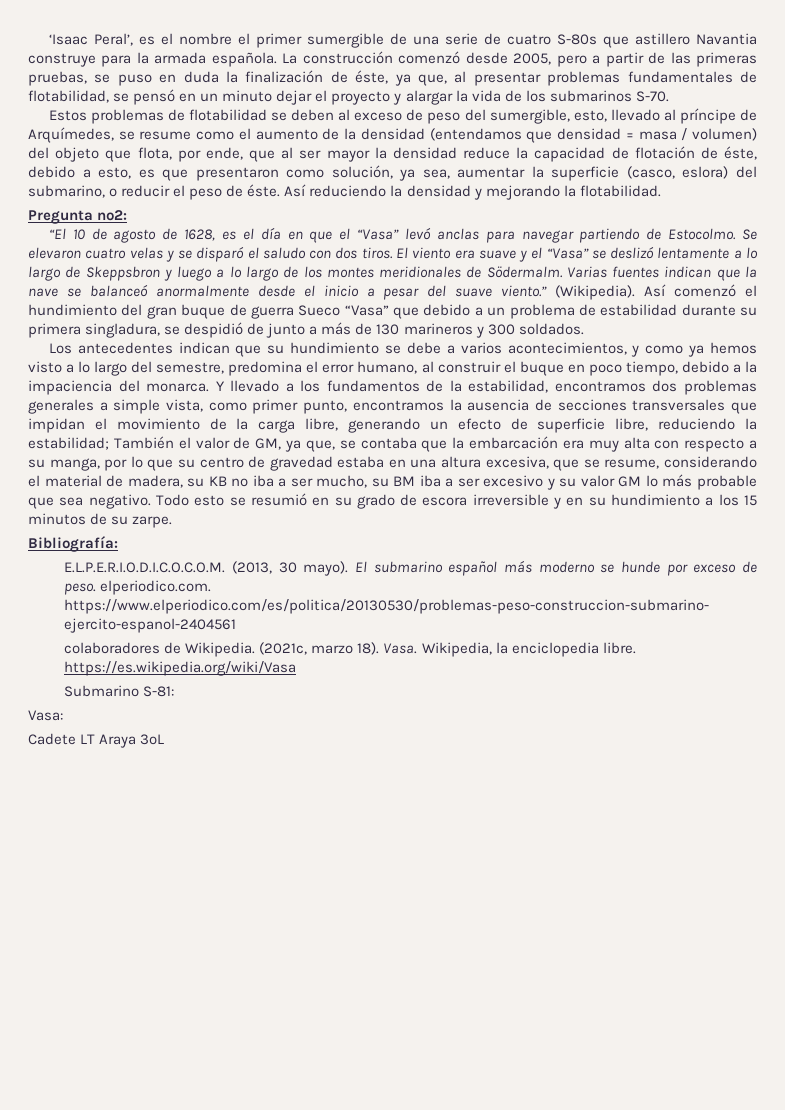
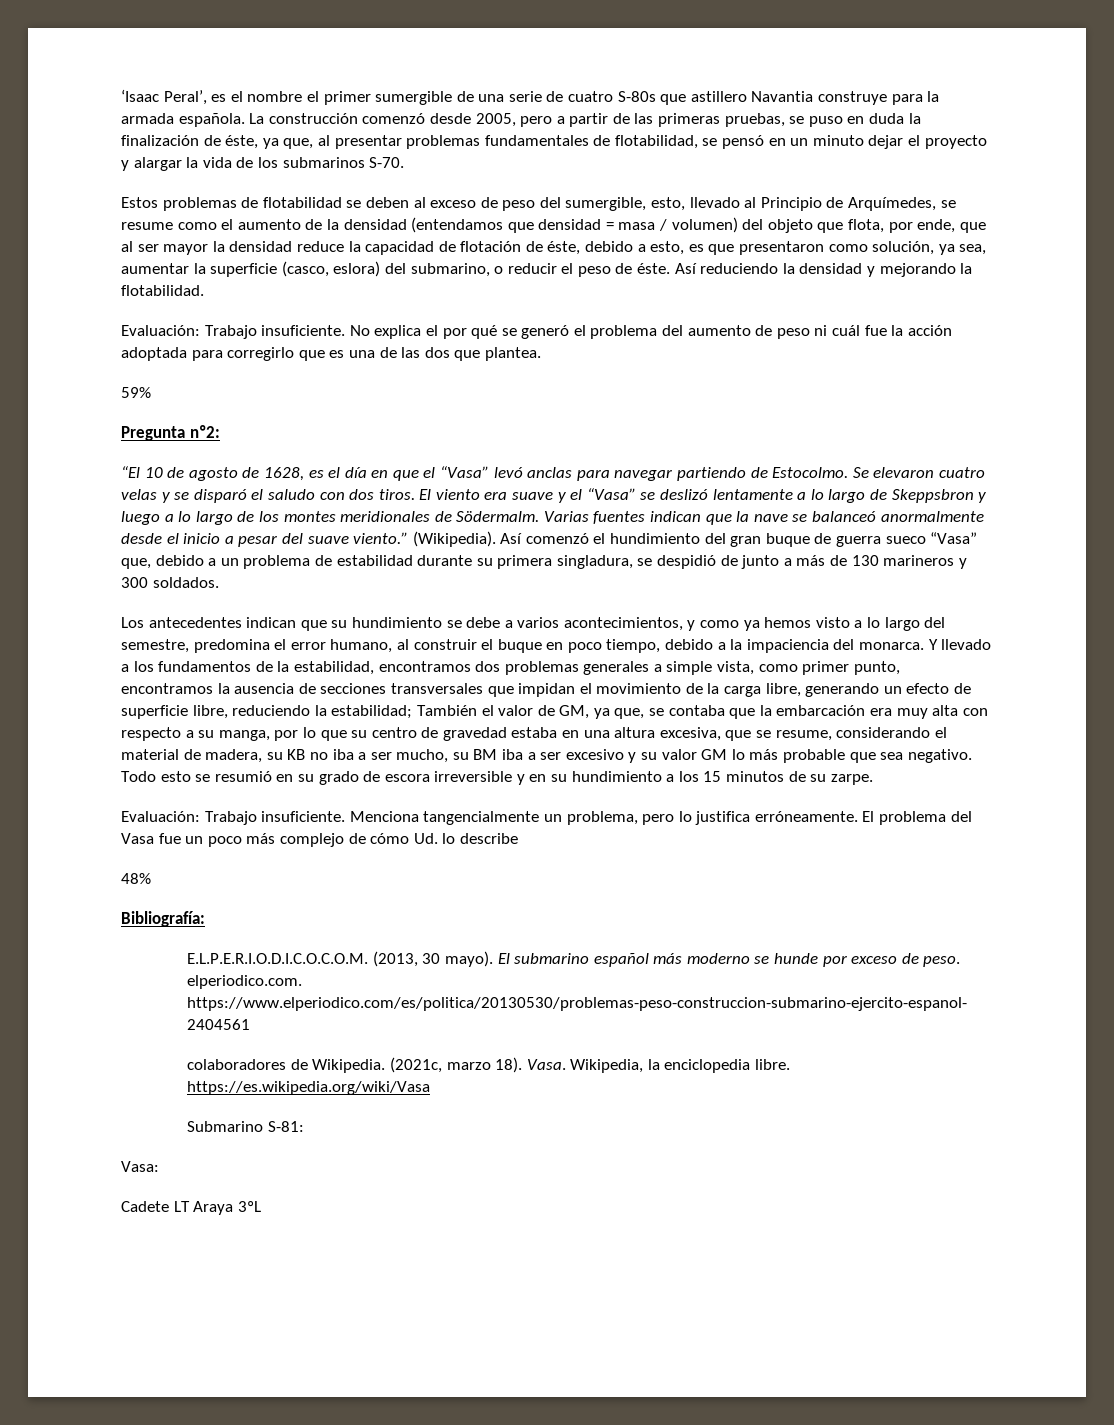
[679,108,736,124] príncipe -> [760,197,822,211] Principio
(661, 191) none -> [121,325,952,339] [121,347,541,361] [121,387,151,398] // Evaluación: Trabajo insuficiente. No explica el por qué se generó el problema del aumento de peso ni cuál fue la acción adoptada para corregirlo que es una de las dos que plantea. // 59%
[298,305,419,319] Sueco “Vasa” que -> [885,532,978,544] [121,558,151,569] sueco “Vasa” que,
(173, 522) none -> [121,811,972,825] [121,833,518,847] [121,873,151,884] // Evaluación: Trabajo insuficiente. Menciona tangencialmente un problema, pero lo justifica erróneamente. El problema del Vasa fue un poco más complejo de cómo Ud. lo describe // 48%

